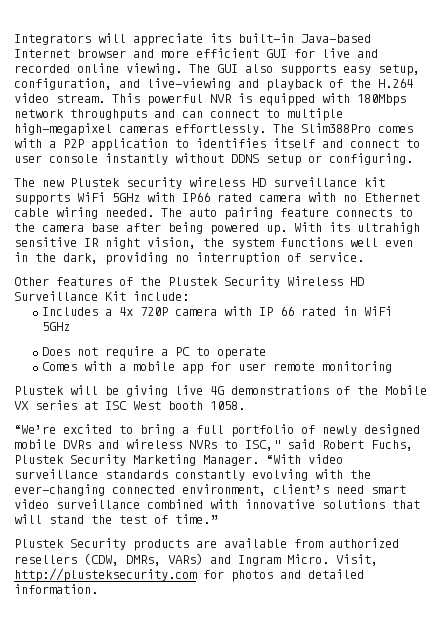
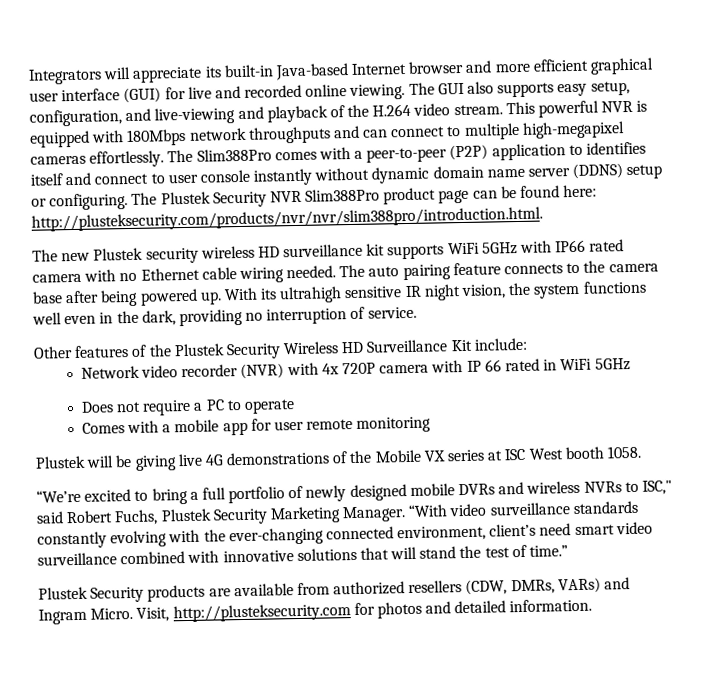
[266,49,287,58] GUI -> [590,57,655,75] [29,87,162,104] graphical user interface (GUI)
[63,139,84,148] P2P -> [366,144,489,163] peer-to-peer (P2P)
[231,153,413,166] DDNS setup or configuring. -> [371,163,663,184] [31,184,598,211] [31,206,543,232] dynamic domain name server (DDNS) setup or configuring. The Plustek Security NVR Slim388Pro product page can be found here: http://plusteksecurity.com/products/nvr/nvr/slim388pro/introduction.html.
[42,307,113,316] Includes a -> [80,362,319,380] Network video recorder (NVR) with

